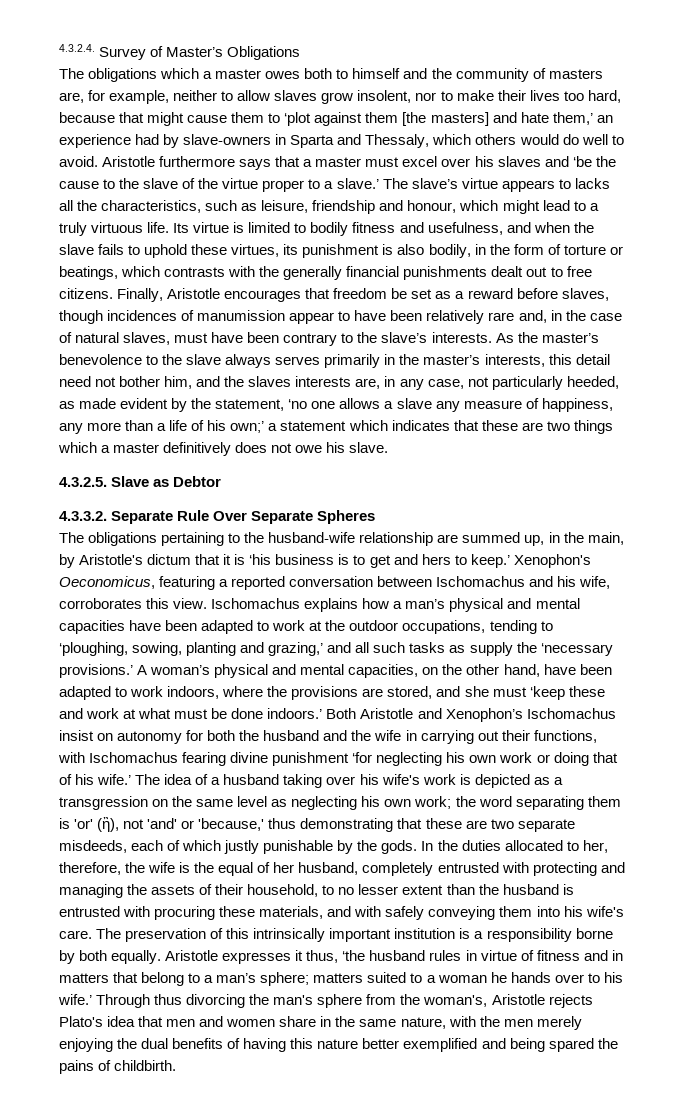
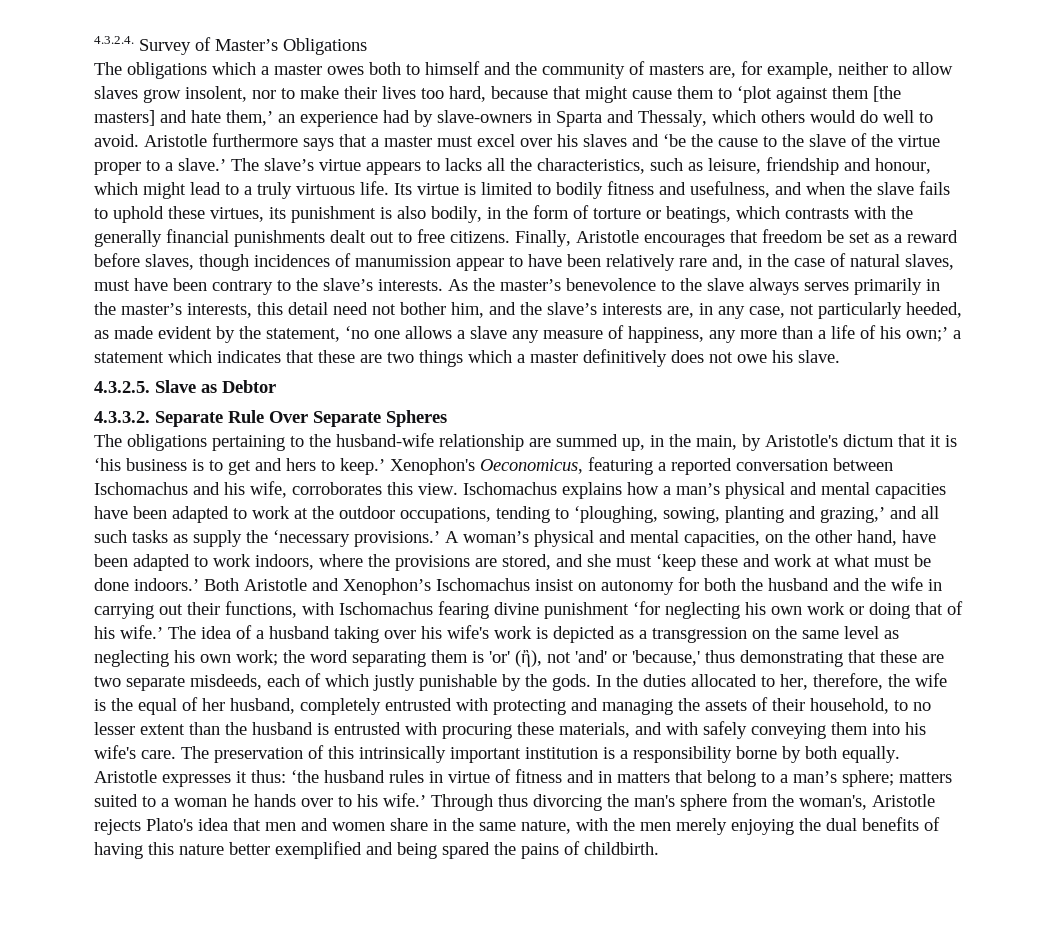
[248,376,292,387] slaves -> [547,302,597,315] slave’s
[306,950,339,963] thus, -> [251,770,286,783] thus:

